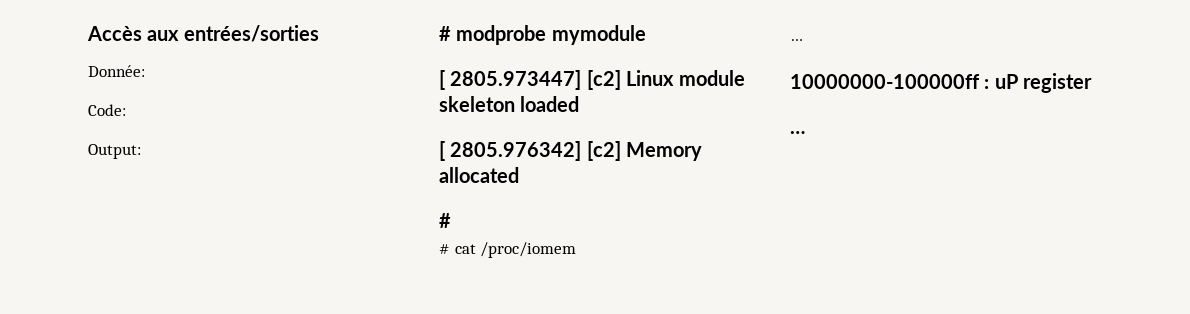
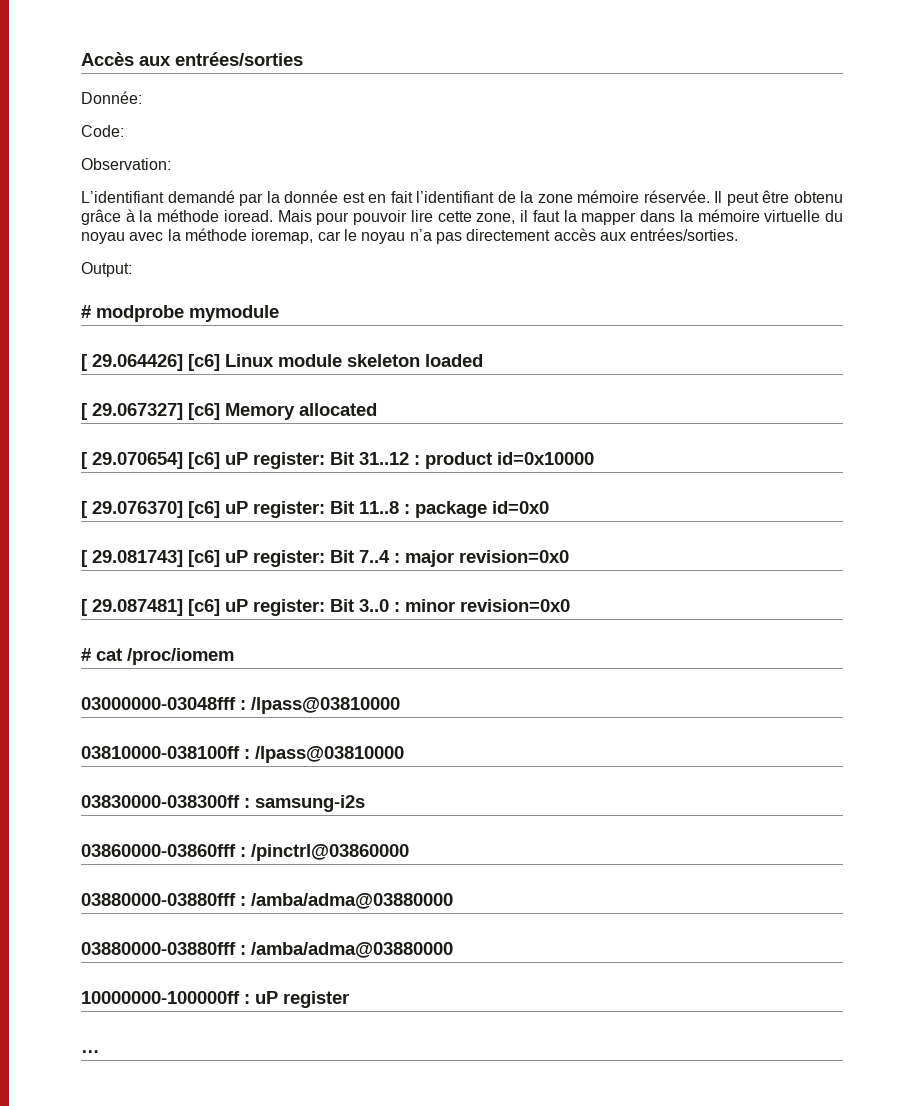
(126, 110) none -> [81,158,171,170] [81,190,844,206] [81,209,843,225] [81,228,739,244] // Observation: // L’identifiant demandé par la donnée est en fait l’identifiant de la zone mémoire réservée. Il peut être obtenu grâce à la méthode ioread. Mais pour pouvoir lire cette zone, il faut la mapper dans la mémoire virtuelle du noyau avec la méthode ioremap, car le noyau n’a pas directement accès aux entrées/sorties.
[450,70,621,90] 2805.973447] [c2] -> [92,354,220,371] 29.064426] [c6]
[450,141,621,161] 2805.976342] [c2] -> [92,403,220,420] 29.067327] [c6]
[439,213,451,228] [439,242,577,258] [790,39,803,41] # // # cat /proc/iomem // … -> [81,452,594,469] [81,501,549,518] [81,550,569,567] [81,599,570,616] [81,648,234,665] [81,697,400,714] [81,746,404,763] [81,795,365,812] [81,844,409,861] [81,893,453,909] [81,942,453,958] [ 29.070654] [c6] uP register: Bit 31..12 : product id=0x10000 // [ 29.076370] [c6] uP register: Bit 11..8 : package id=0x0 // [ 29.081743] [c6] uP register: Bit 7..4 : major revision=0x0 // [ 29.087481] [c6] uP register: Bit 3..0 : minor revision=0x0 // # cat /proc/iomem // 03000000-03048fff : /lpass@03810000 // 03810000-038100ff : /lpass@03810000 // 03830000-038300ff : samsung-i2s // 03860000-03860fff : /pinctrl@03860000 // 03880000-03880fff : /amba/adma@03880000 // 03880000-03880fff : /amba/adma@03880000

